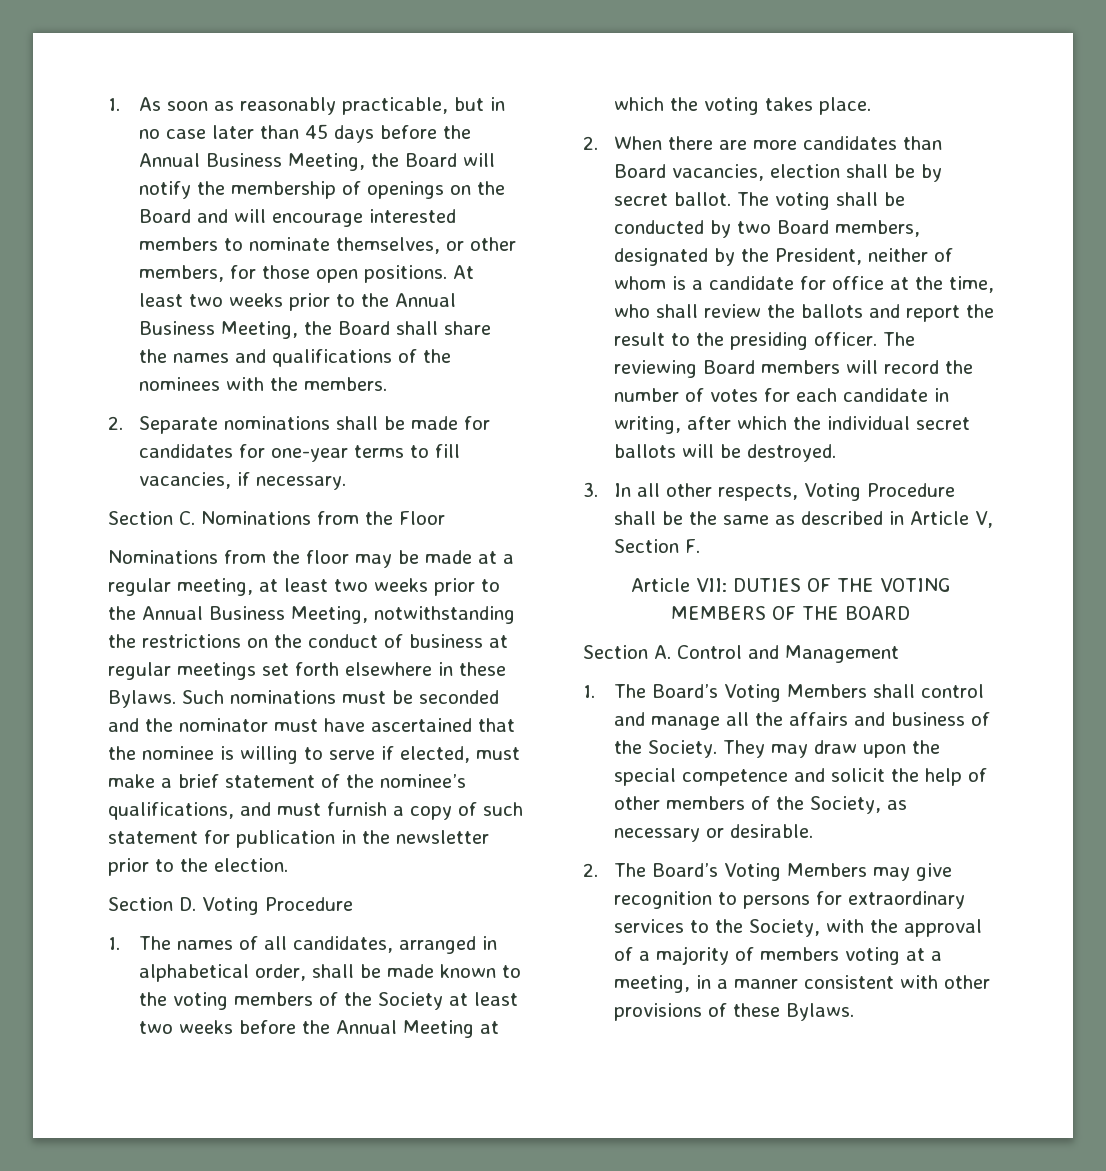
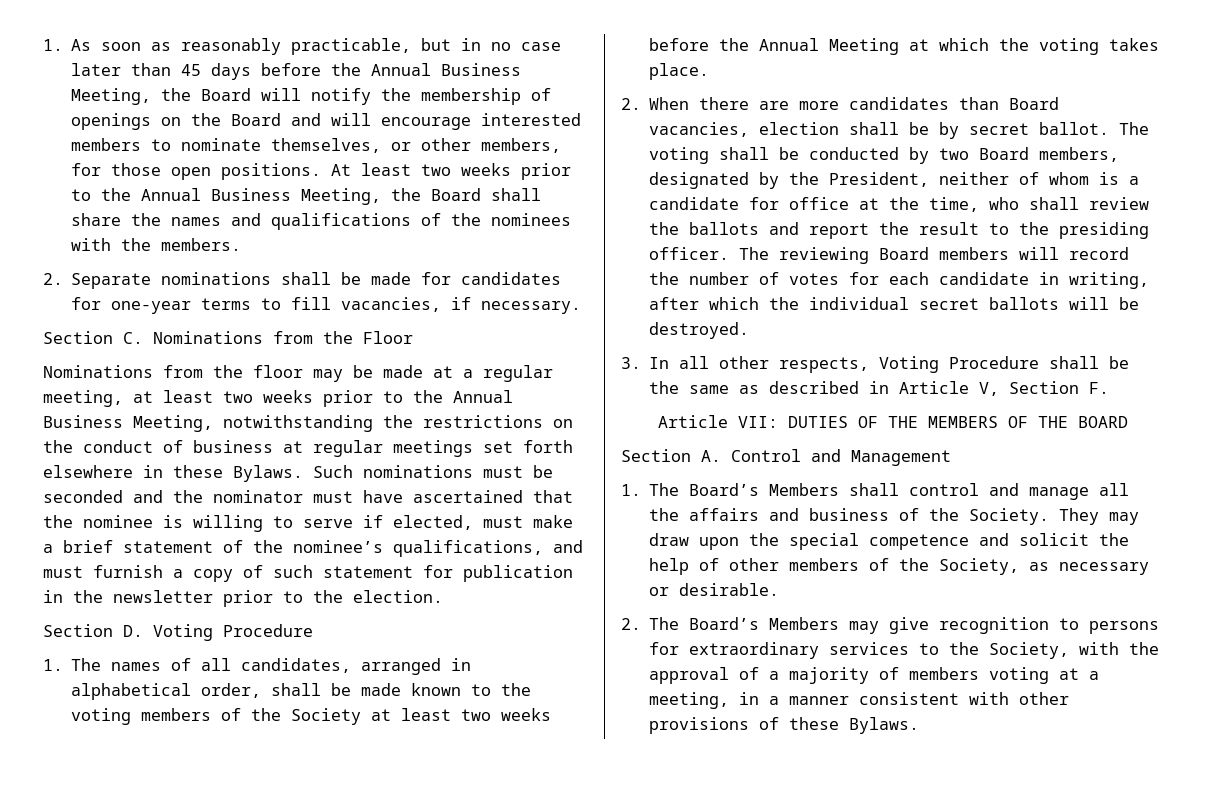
[879,578,951,592] VOTING -> (918, 422) none
[724,684,782,702] Voting -> (760, 489) none
[724,863,782,881] Voting -> (760, 623) none

